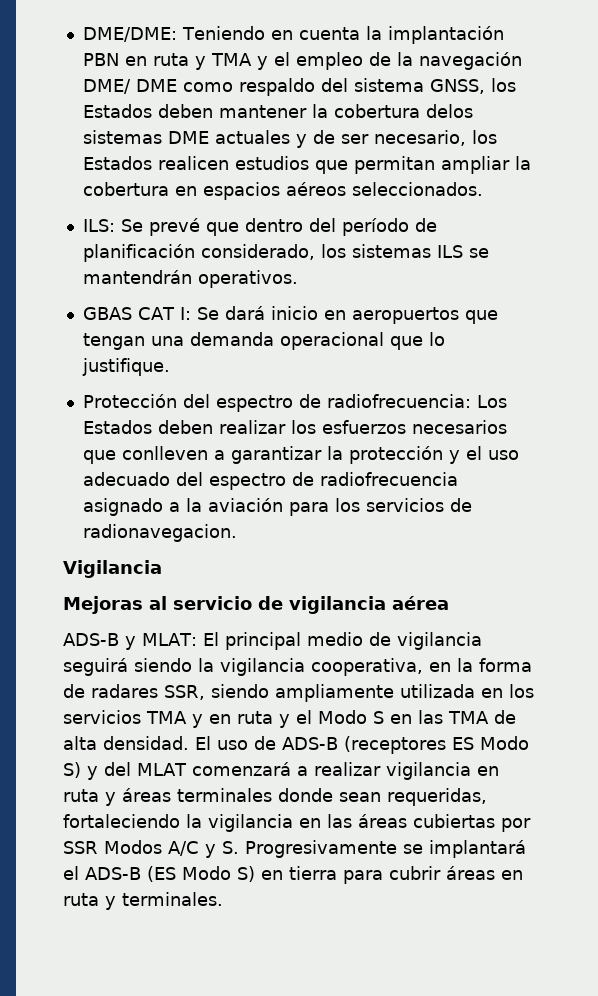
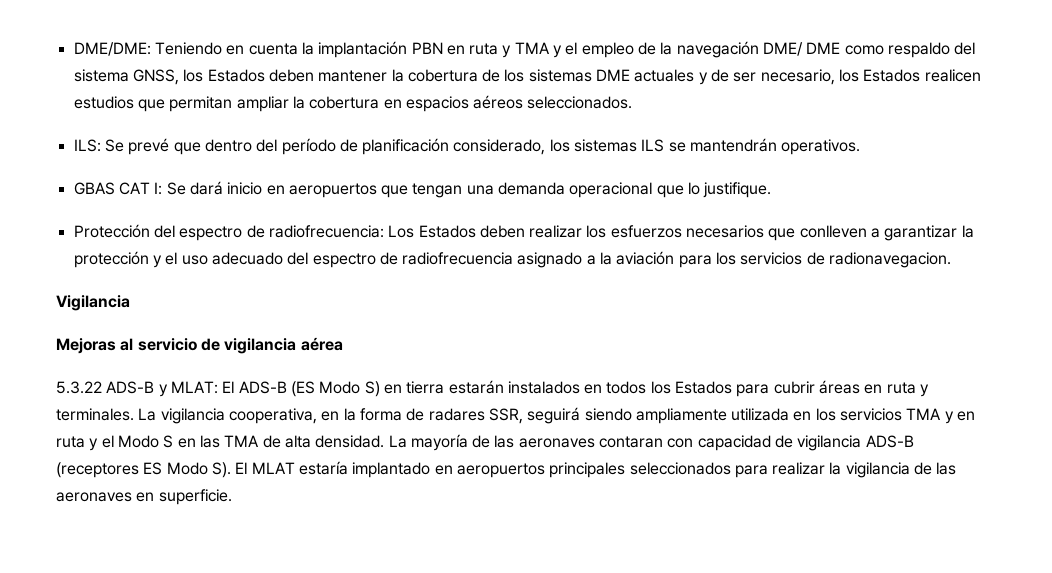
[425,104,473,118] delos -> [482,69,525,82] de los
(449, 603) none -> [56,381,102,394] 5.3.22
[224,632,482,650] [63,658,214,676] principal medio de vigilancia seguirá siendo la -> [238,380,930,397] [56,408,157,421] ADS-B (ES Modo S) en tierra estarán instalados en todos los Estados para cubrir áreas en ruta y terminales. La
(205, 692) none -> [527,407,581,424] seguirá
[195,736,529,754] [63,762,499,780] [63,788,487,806] [63,814,531,832] [63,840,526,858] [63,866,523,884] [63,892,223,910] El uso de ADS-B (receptores ES Modo S) y del MLAT comenzará a realizar vigilancia en ruta y áreas terminales donde sean requeridas, fortaleciendo la vigilancia en las áreas cubiertas por SSR Modos A/C y S. Progresivamente se implantará el ADS-B (ES Modo S) en tierra para cubrir áreas en ruta y terminales. -> [388,434,914,451] [56,461,957,478] [56,489,232,505] La mayoría de las aeronaves contaran con capacidad de vigilancia ADS-B (receptores ES Modo S). El MLAT estaría implantado en aeropuertos principales seleccionados para realizar la vigilancia de las aeronaves en superficie.

